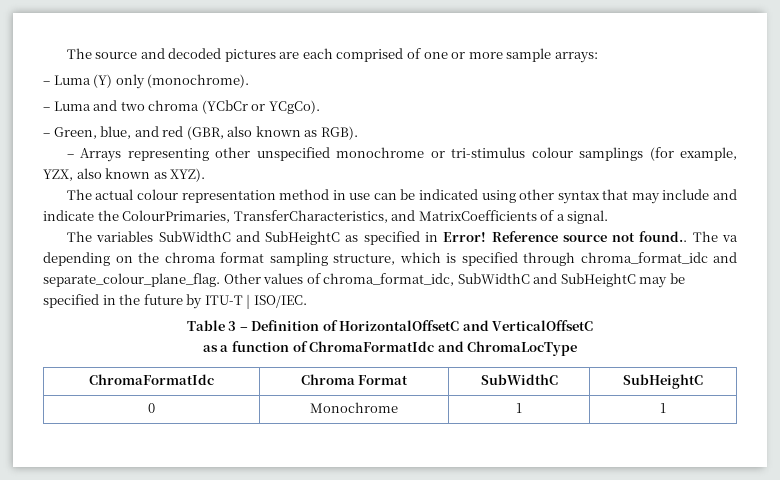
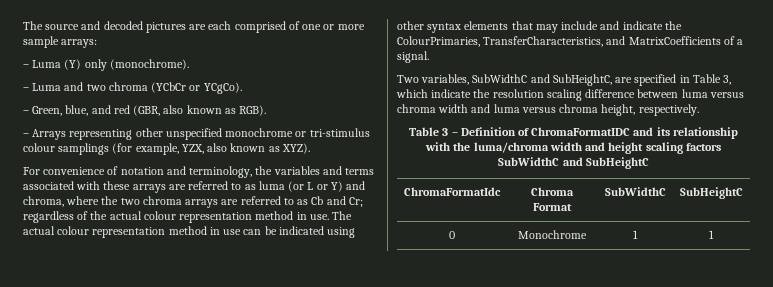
(206, 175) none -> [23,166,375,178] [23,181,366,193] [23,196,363,208] [23,211,329,223] For convenience of notation and terminology, the variables and terms associated with these arrays are referred to as luma (or L or Y) and chroma, where the two chroma arrays are referred to as Cb and Cr; regardless of the actual colour representation method in use.
(600, 197) none -> [464,21,509,30] elements
[66,231,739,245] [43,252,737,266] [43,273,685,288] [43,294,307,309] The variables SubWidthC and SubHeightC as specified in Error! Reference source not found.. The va depending on the chroma format sampling structure, which is specified through chroma_format_idc and separate_colour_plane_flag. Other values of chroma_format_idc, SubWidthC and SubHeightC may be specified in the future by ITU-T | ISO/IEC. -> [397,74,732,86] [396,89,744,101] [397,104,699,116] Two variables, SubWidthC and SubHeightC, are specified in Table 3, which indicate the resolution scaling difference between luma versus chroma width and luma versus chroma height, respectively.
[339,320,594,331] [202,341,578,356] HorizontalOffsetC and VerticalOffsetC // as a function of ChromaFormatIdc and ChromaLocType -> [531,127,738,139] [425,142,721,154] [498,157,649,169] ChromaFormatIDC and its relationship with the luma/chroma width and height scaling factors SubWidthC and SubHeightC

